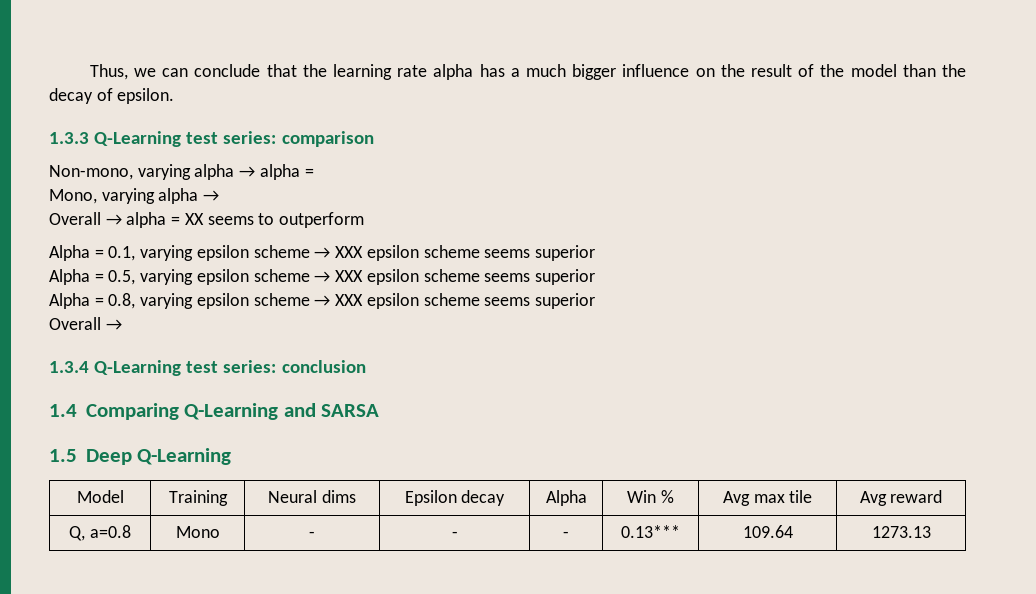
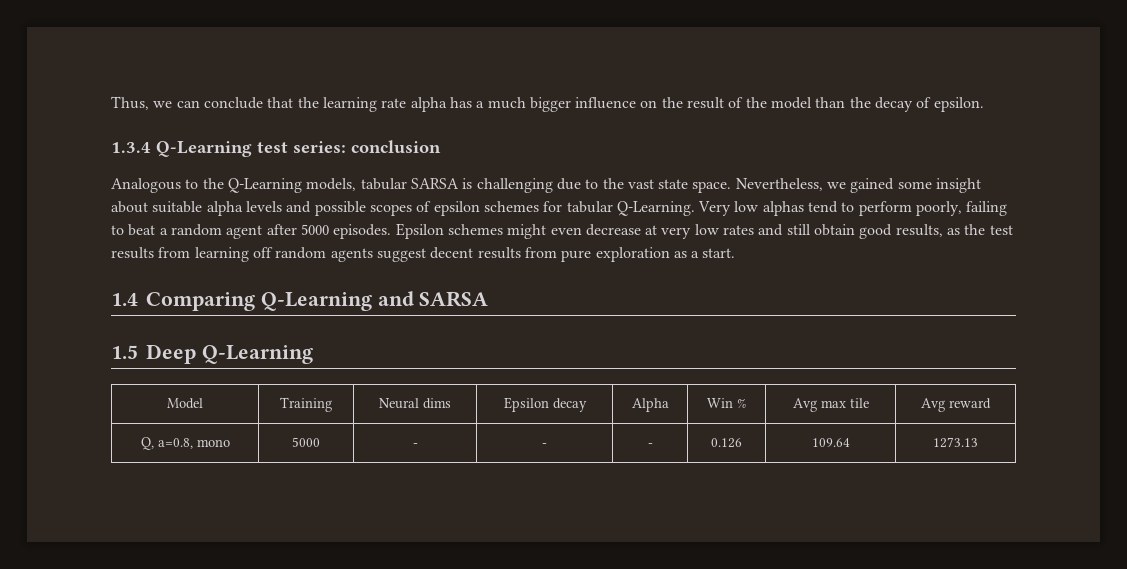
[49,131,374,147] [49,164,314,180] [49,188,220,204] [49,212,365,228] [49,245,595,261] [49,269,595,285] [49,293,595,309] [49,317,122,330] // 1.3.3 Q-Learning test series: comparison // Non-mono, varying alpha → alpha = // Mono, varying alpha → // Overall → alpha = XX seems to outperform // Alpha = 0.1, varying epsilon scheme → XXX epsilon scheme seems superior // Alpha = 0.5, varying epsilon scheme → XXX epsilon scheme seems superior // Alpha = 0.8, varying epsilon scheme → XXX epsilon scheme seems superior // Overall → -> (984, 104) none
(366, 366) none -> [111,178,982,193] [111,201,1008,216] [111,223,1013,239] [111,247,736,262] // Analogous to the Q-Learning models, tabular SARSA is challenging due to the vast state space. Nevertheless, we gained some insight about suitable alpha levels and possible scopes of epsilon schemes for tabular Q-Learning. Very low alphas tend to perform poorly, failing to beat a random agent after 5000 episodes. Epsilon schemes might even decrease at very low rates and still obtain good results, as the test results from learning off random agents suggest decent results from pure exploration as a start.
[89,525,131,538] [175,526,220,538] a=0.8 | Mono -> [157,438,230,449] [292,437,320,447] a=0.8, mono | 5000
[621,525,680,538] 0.13*** -> [711,438,742,448] 0.126

